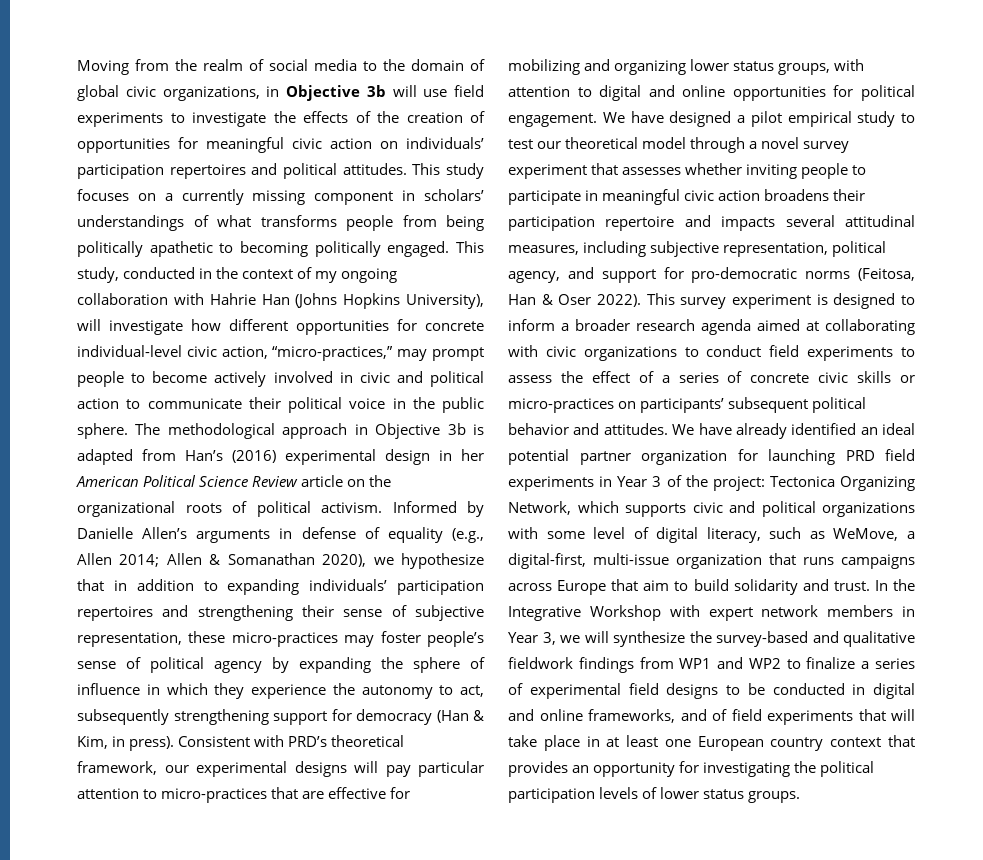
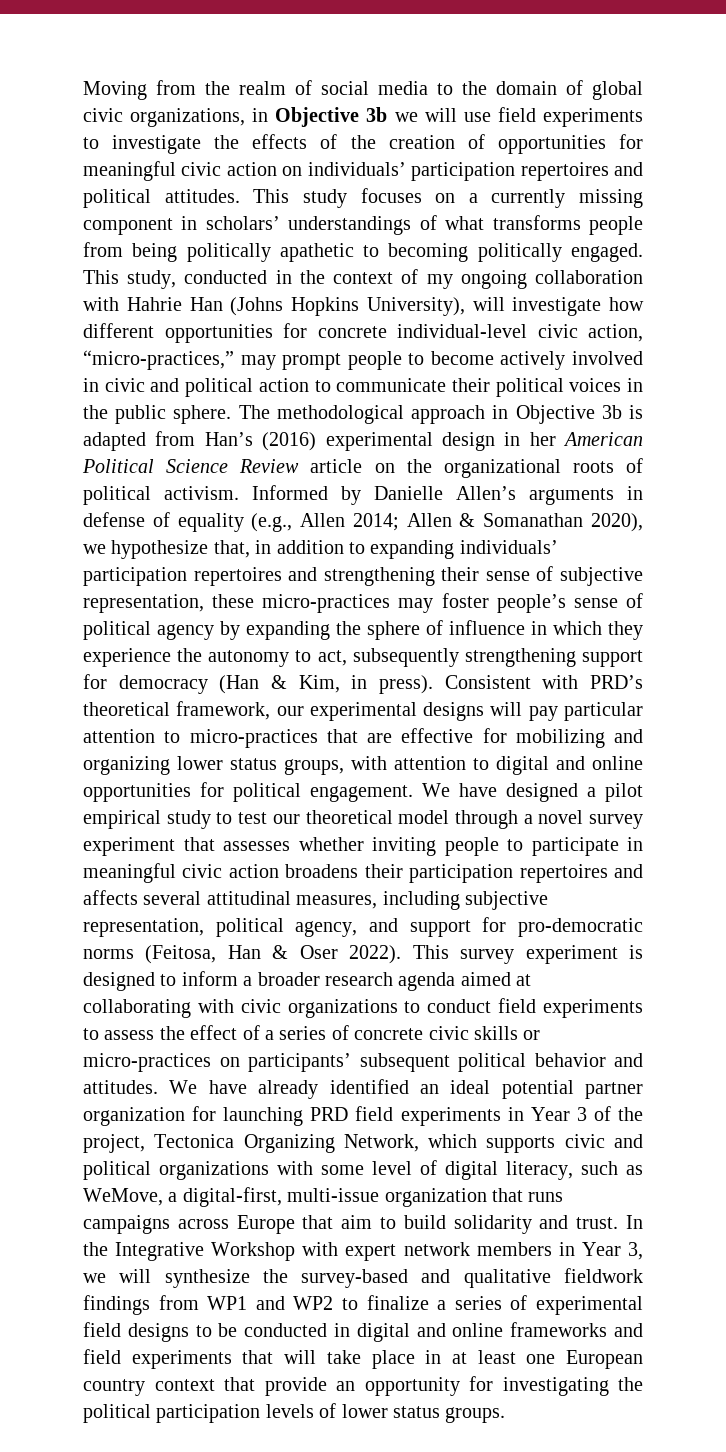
(386, 91) none -> [394,112,418,122] we
[349,398,386,409] voice -> [569,378,622,392] voices
[77,579,104,591] that -> [213,540,250,558] that,
[605,215,776,231] repertoire and impacts -> [519,864,644,883] [83,890,138,905] repertoires and affects
[712,476,765,491] project: -> [83,1134,145,1153] project,
[588,709,727,723] frameworks, and of -> [510,1322,643,1337] frameworks and
[508,761,568,777] provides -> [264,1377,327,1396] provide

